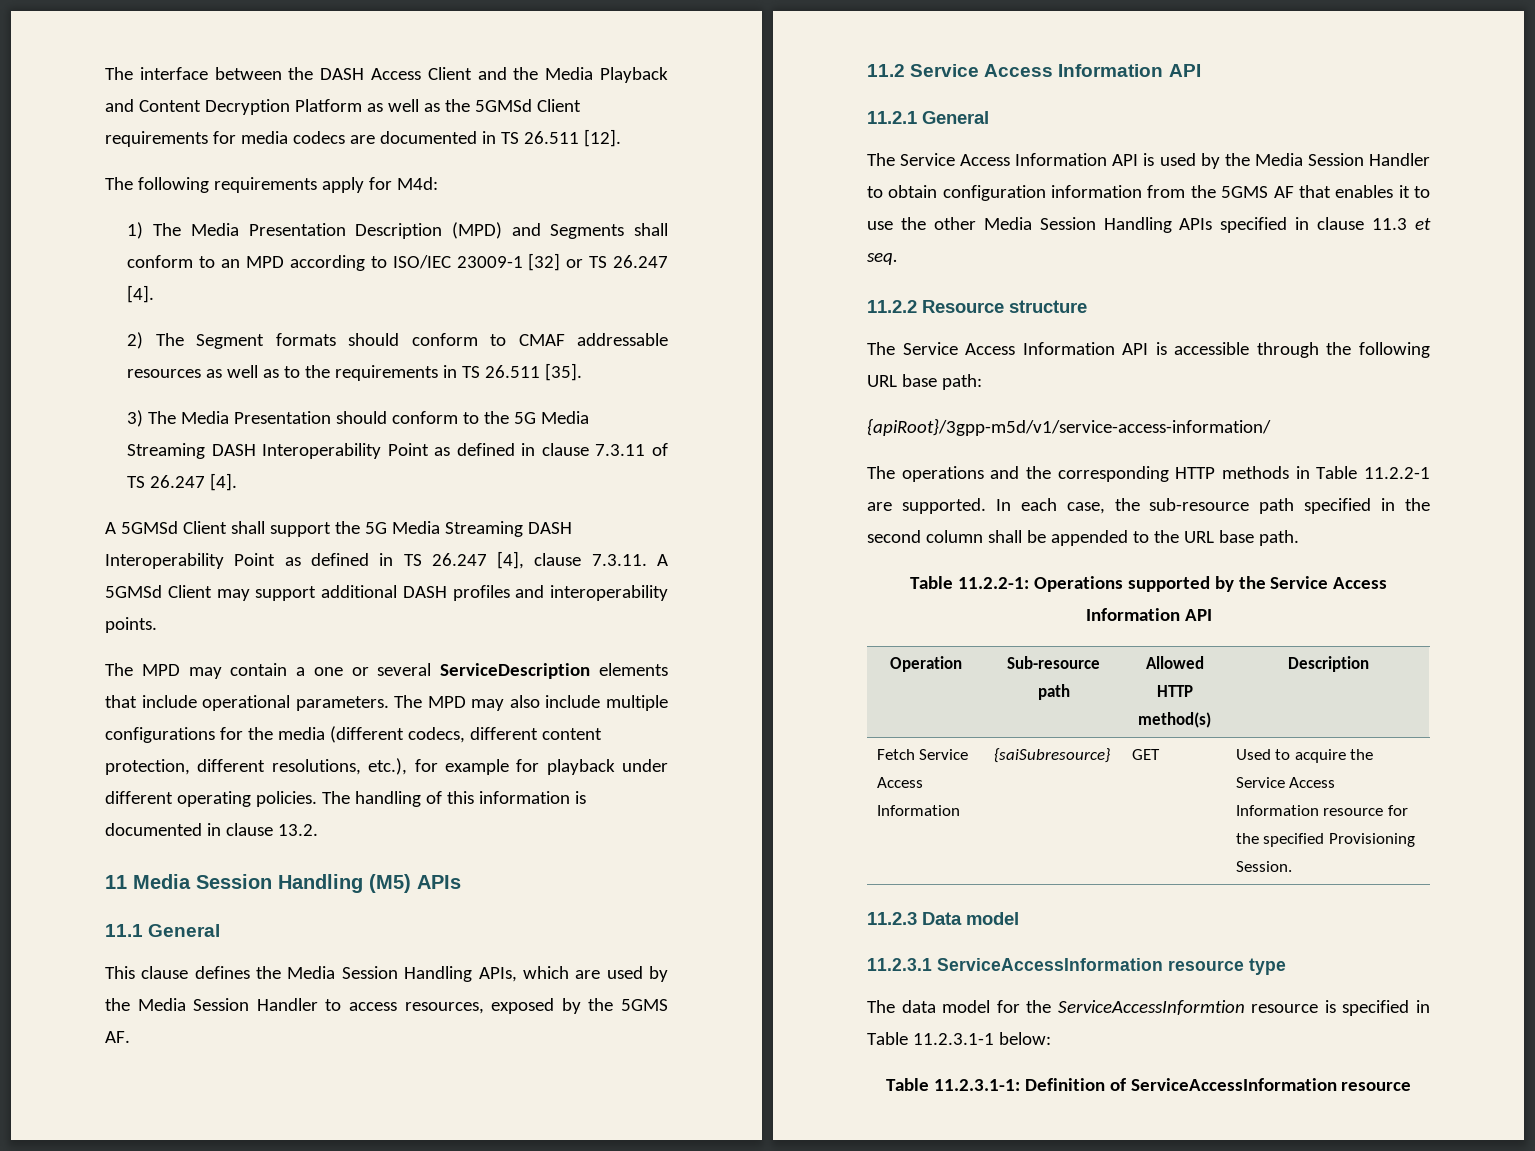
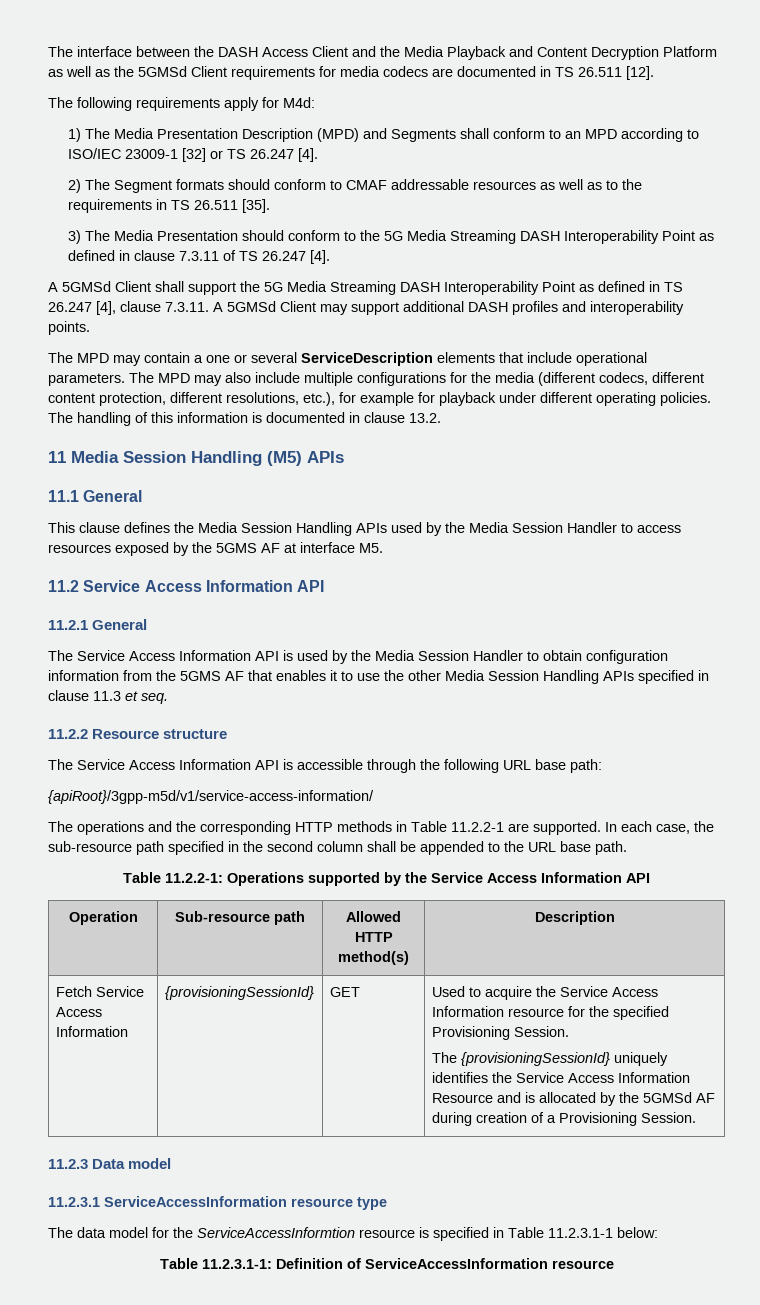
[478,966,601,982] APIs, which are -> [356,523,387,533] APIs
[404,1002,484,1014] resources, -> [48,544,111,553] resources
[105,1031,130,1043] AF. -> [261,542,383,553] AF at interface M5.
[993,748,1110,763] {saiSubresource} -> [164,986,314,1000] {provisioningSessionId}
(1292, 866) none -> [431,1052,668,1066] [431,1072,690,1083] [431,1092,715,1106] [431,1112,696,1126] // The {provisioningSessionId} uniquely identifies the Service Access Information Resource and is allocated by the 5GMSd AF during creation of a Provisioning Session.

